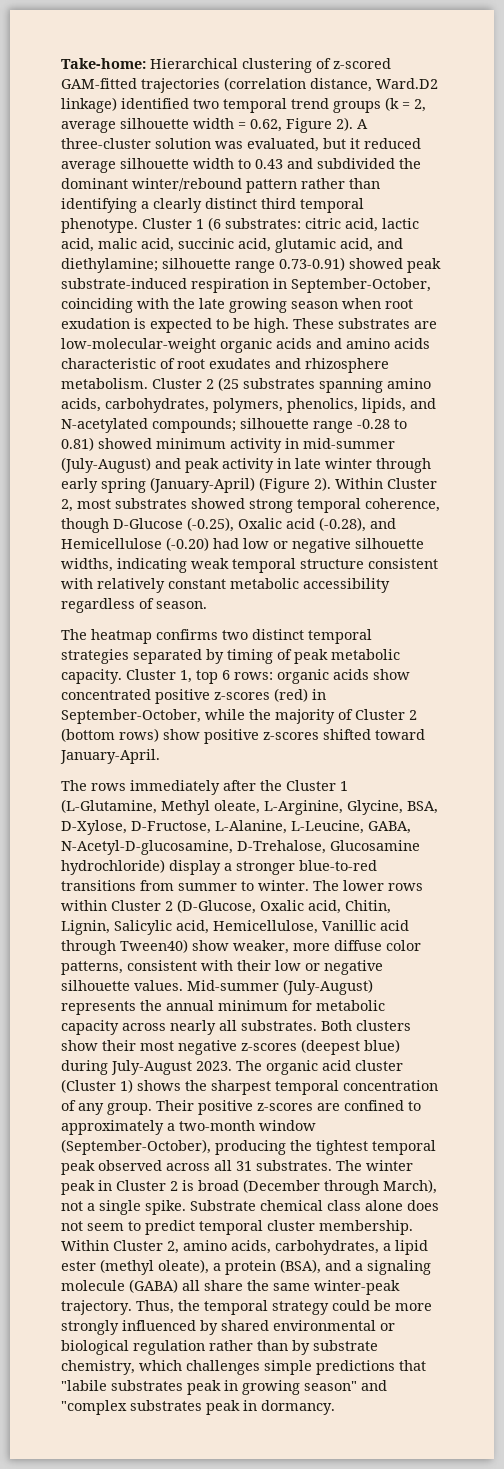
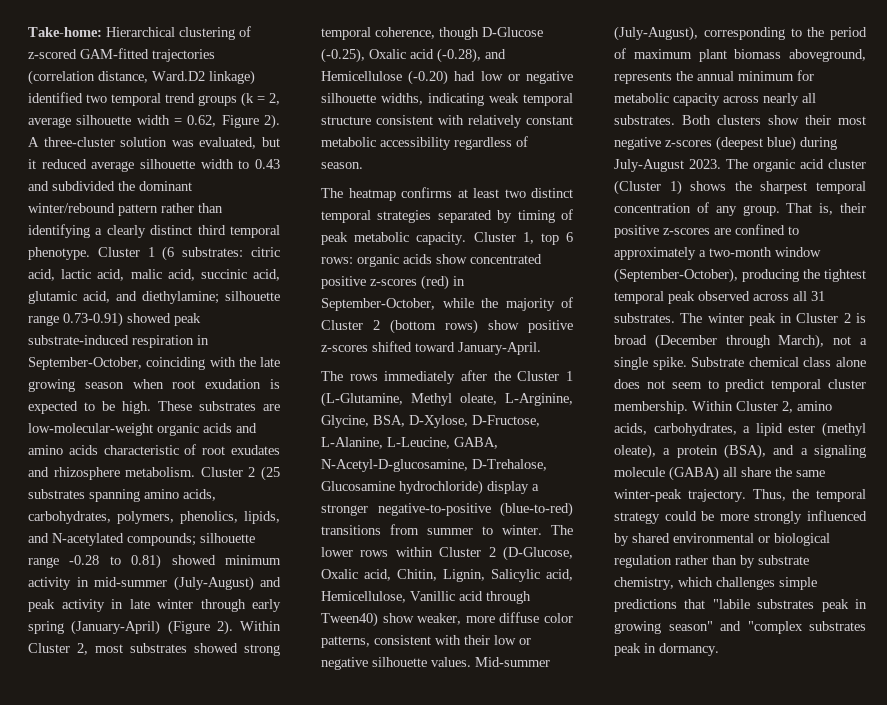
(218, 634) none -> [457,188,499,198] at least
[299,860,377,871] blue-to-red -> [377,502,573,517] negative-to-positive (blue-to-red)
[283,979,373,995] (July-August) -> [614,26,867,41] [614,48,866,62] (July-August), corresponding to the period of maximum plant biomass aboveground,
[156,1100,194,1111] Their -> [786,203,866,215] That is, their

